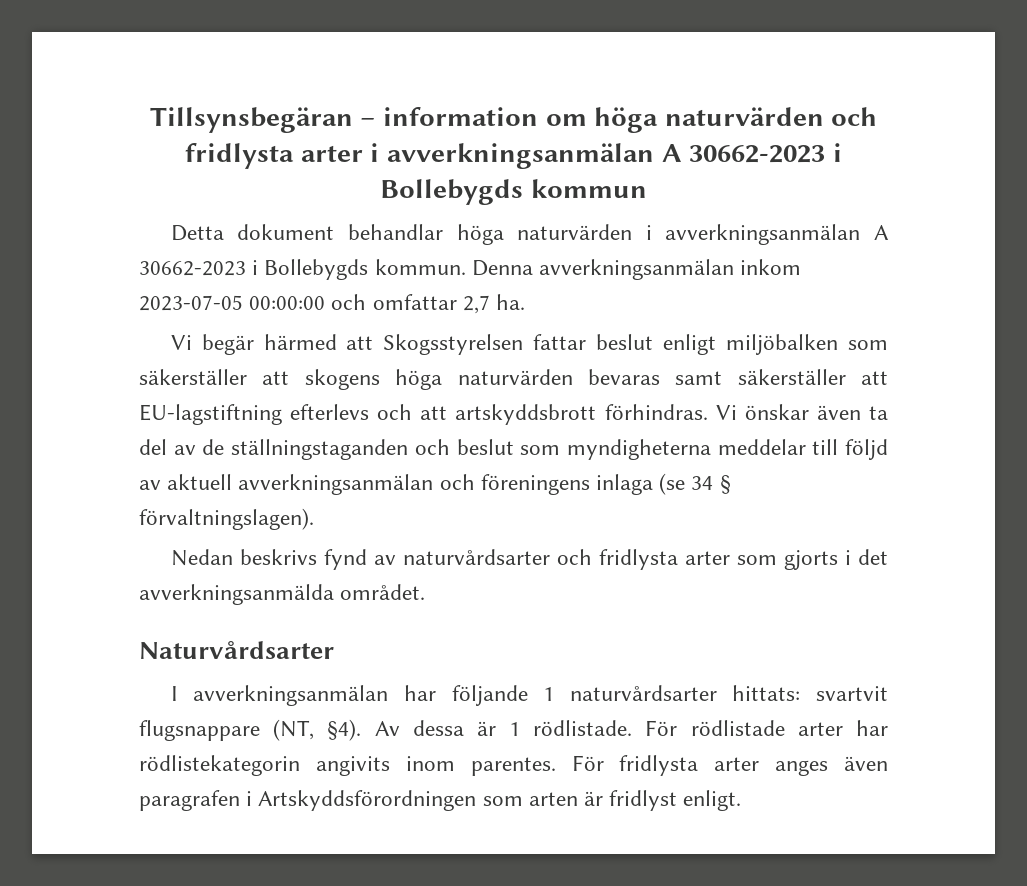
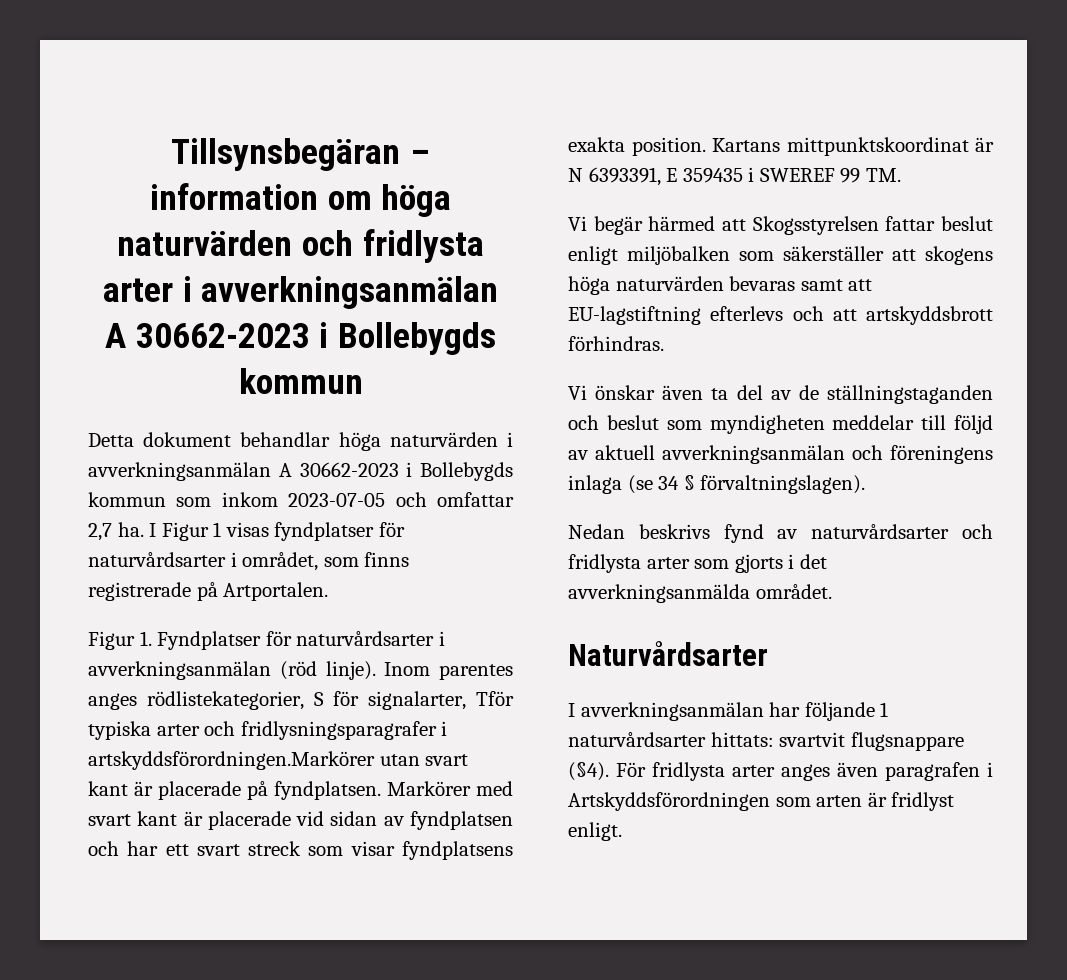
[374,259,735,280] kommun. Denna avverkningsanmälan -> [88,492,212,507] kommun som
[249,296,326,310] 00:00:00 -> (386, 500) none
(526, 302) none -> [149,522,405,541] [88,552,410,571] [88,582,329,601] [88,631,445,650] [88,661,513,680] [88,691,514,710] [88,721,448,740] [88,751,469,770] [88,781,513,800] [88,811,513,830] [88,841,513,860] [568,137,994,156] [568,167,901,186] I Figur 1 visas fyndplatser för naturvårdsarter i området, som finns registrerade på Artportalen. // Figur 1. Fyndplatser för naturvårdsarter i avverkningsanmälan (röd linje). Inom parentes anges rödlistekategorier, S för signalarter, Tför typiska arter och fridlysningsparagrafer i artskyddsförordningen.Markörer utan svart kant är placerade på fyndplatsen. Markörer med svart kant är placerade vid sidan av fyndplatsen och har ett svart streck som visar fyndplatsens exakta position. Kartans mittpunktskoordinat är N 6393391, E 359435 i SWEREF 99 TM.
[737,369,846,385] säkerställer -> (843, 285) none
(708, 412) none -> (664, 343) //
[566,439,711,460] myndigheterna -> [709,415,825,434] myndigheten
[273,719,888,741] [139,755,556,776] (NT, §4). Av dessa är 1 rödlistade. För rödlistade arter har rödlistekategorin angivits inom parentes. -> [568,762,609,781] (§4).

